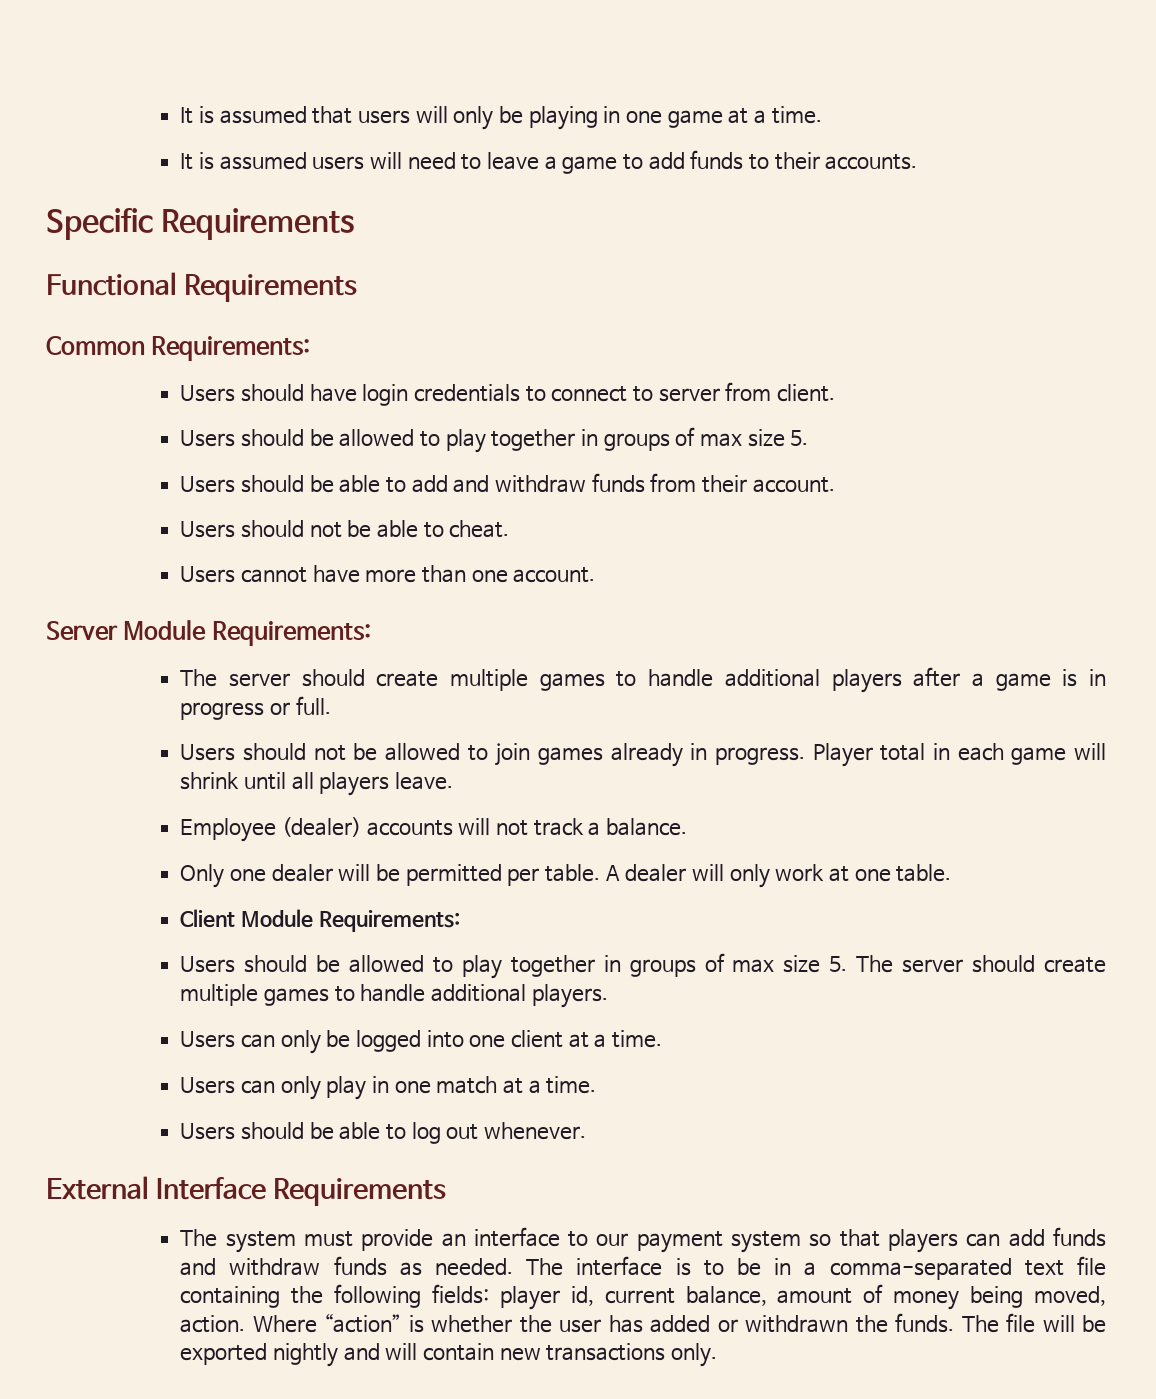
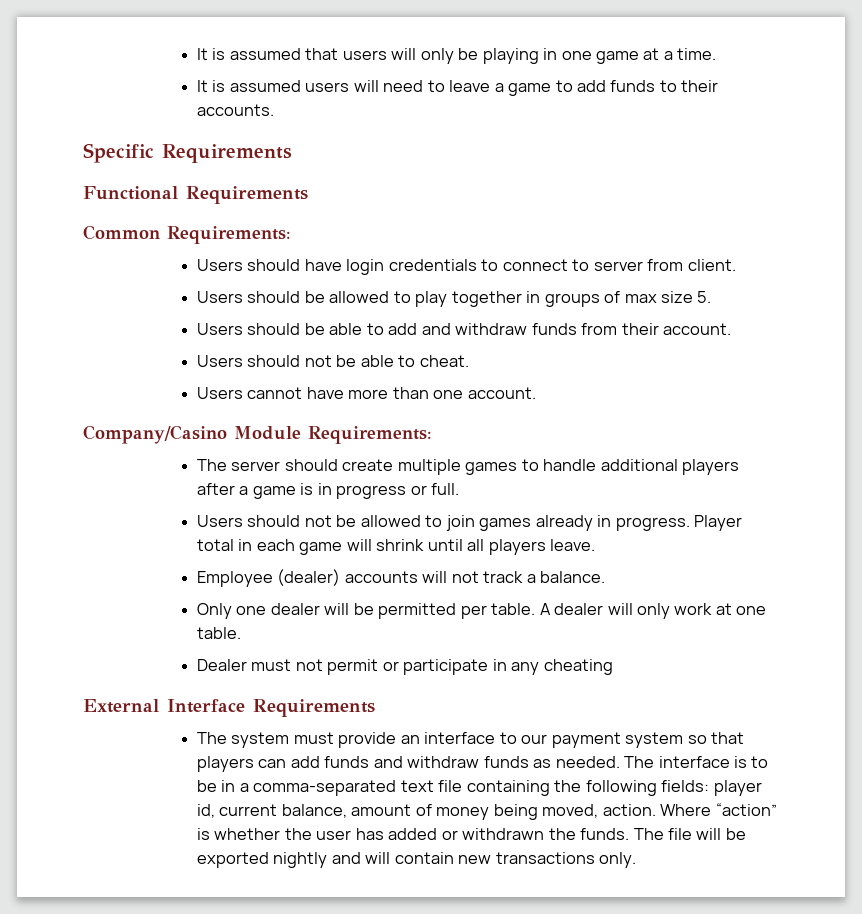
[46,621,118,640] Server -> [83,425,227,444] Company/Casino
[180,909,460,932] [180,953,1107,979] [180,984,608,1008] [180,1030,662,1054] [180,1076,597,1100] [180,1122,586,1144] Client Module Requirements: // Users should be allowed to play together in groups of max size 5. The server should create multiple games to handle additional players. // Users can only be logged into one client at a time. // Users can only play in one match at a time. // Users should be able to log out whenever. -> [197,659,613,675] Dealer must not permit or participate in any cheating

